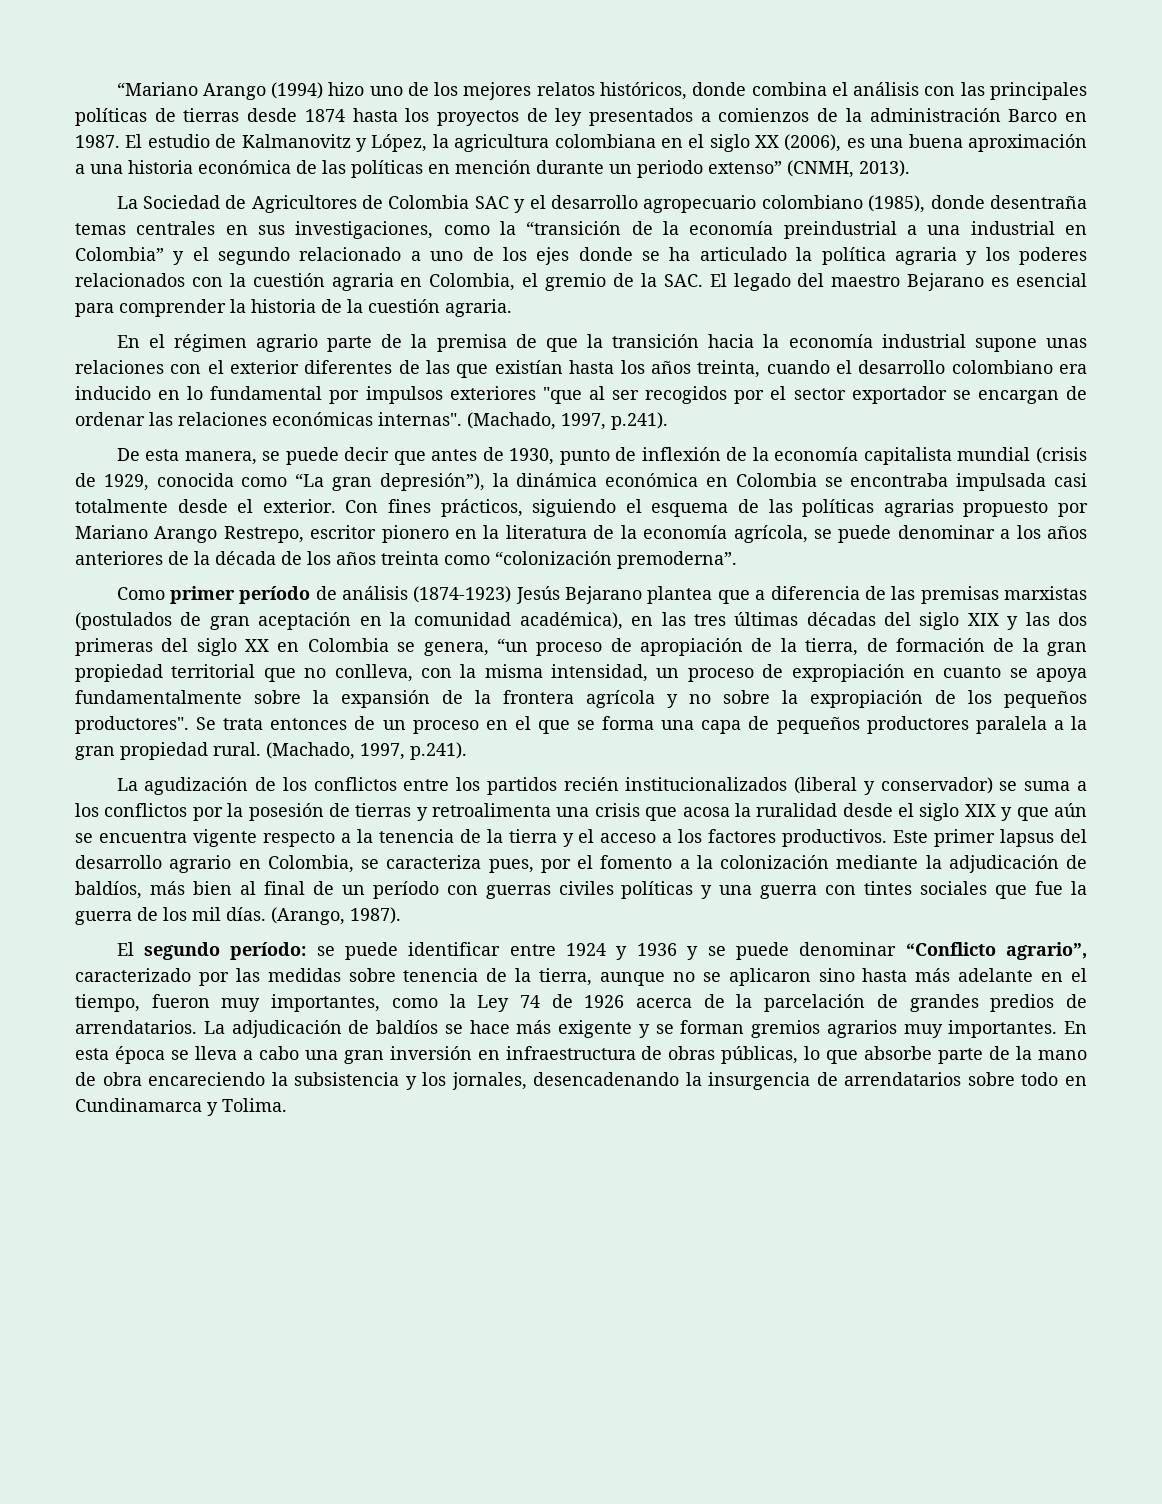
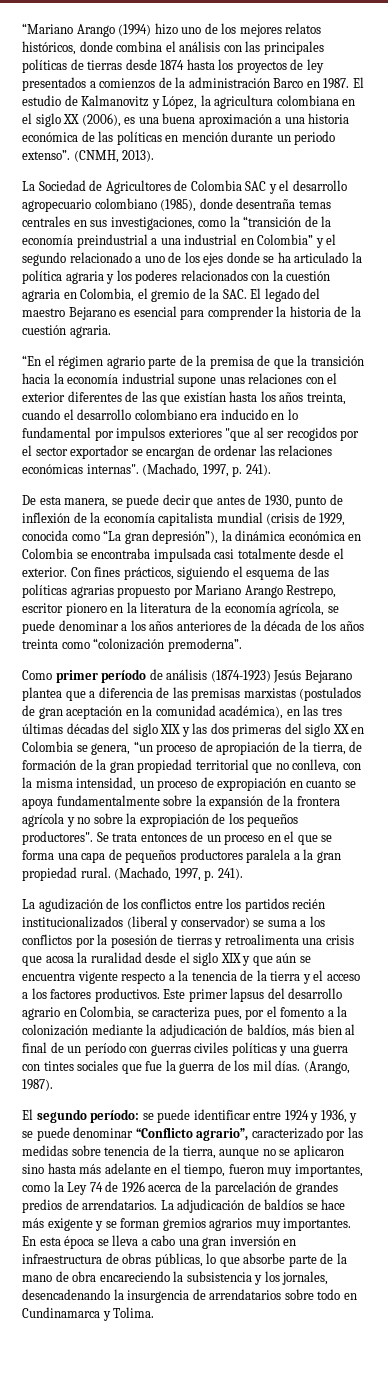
[708,161,782,174] extenso” -> [22,150,70,160] extenso”.
[116,335,140,348] En -> [22,355,41,366] “En
[611,412,668,430] p.241). -> [232,464,271,477] p. 241).
[410,742,467,760] p.241). -> [204,868,243,881] p. 241).
[636,943,677,956] 1936 -> [320,1109,347,1123] 1936,

